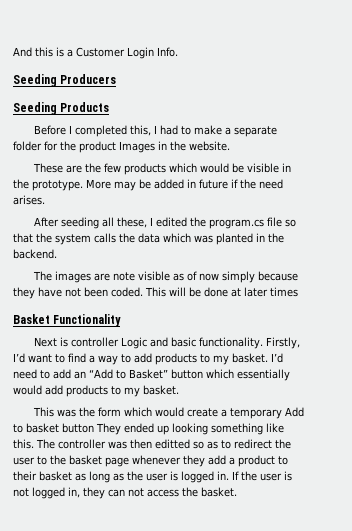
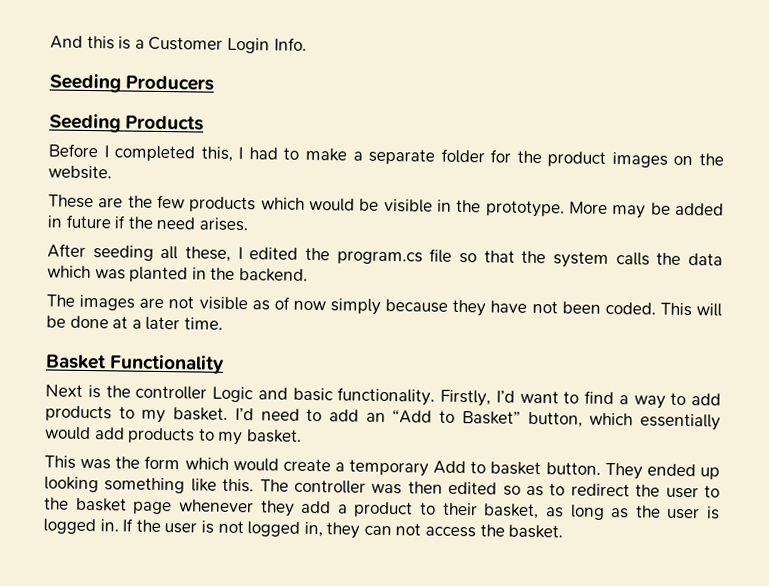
[119,141,167,153] Images in -> [611,152,694,168] images on
[113,272,136,281] note -> [168,296,195,309] not
[244,287,298,297] later times -> [131,316,223,331] a later time.
(69, 342) none -> [105,385,131,398] the
[170,369,203,379] button -> [527,411,583,428] button,
[62,423,94,433] button -> [545,462,601,475] button.
[155,439,190,449] editted -> [448,481,498,495] edited
[39,471,72,481] basket -> [483,503,540,520] basket,

